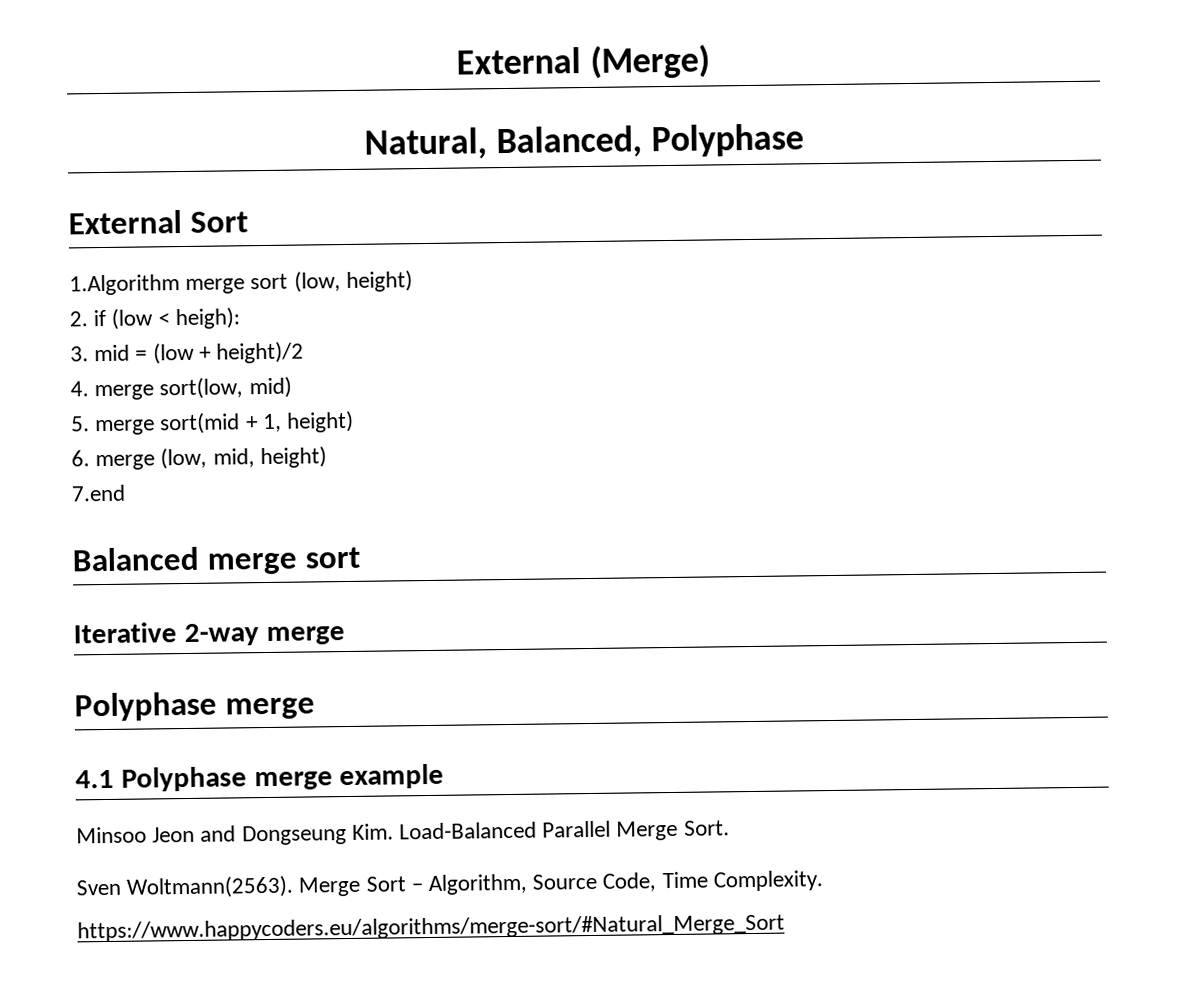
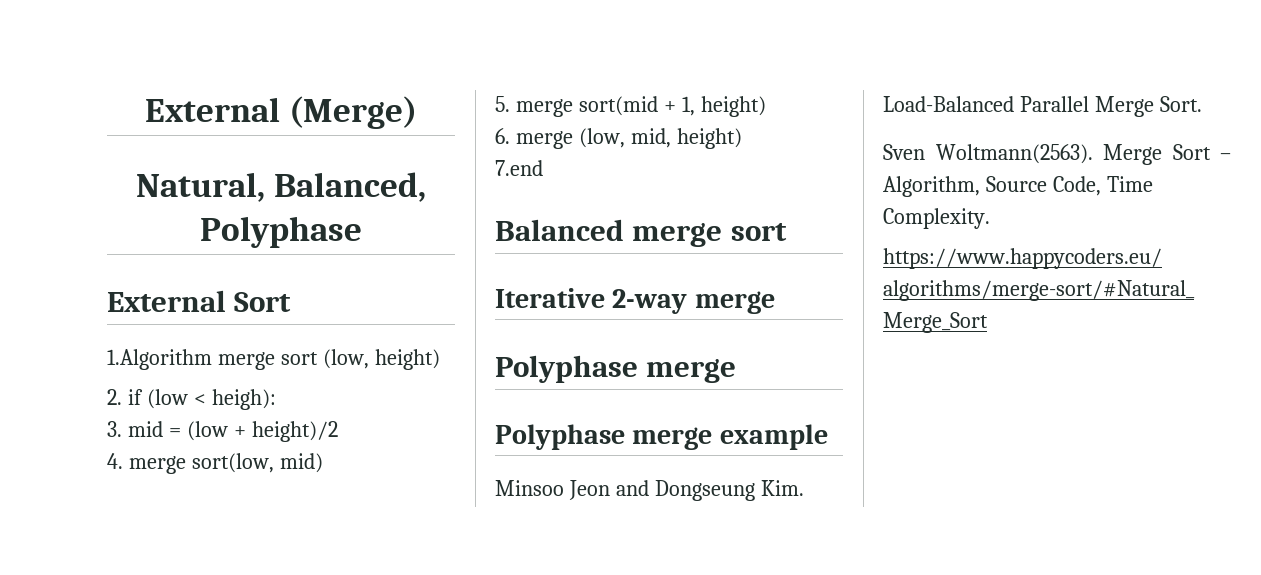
[75,769,114,789] 4.1 -> (737, 371) none

